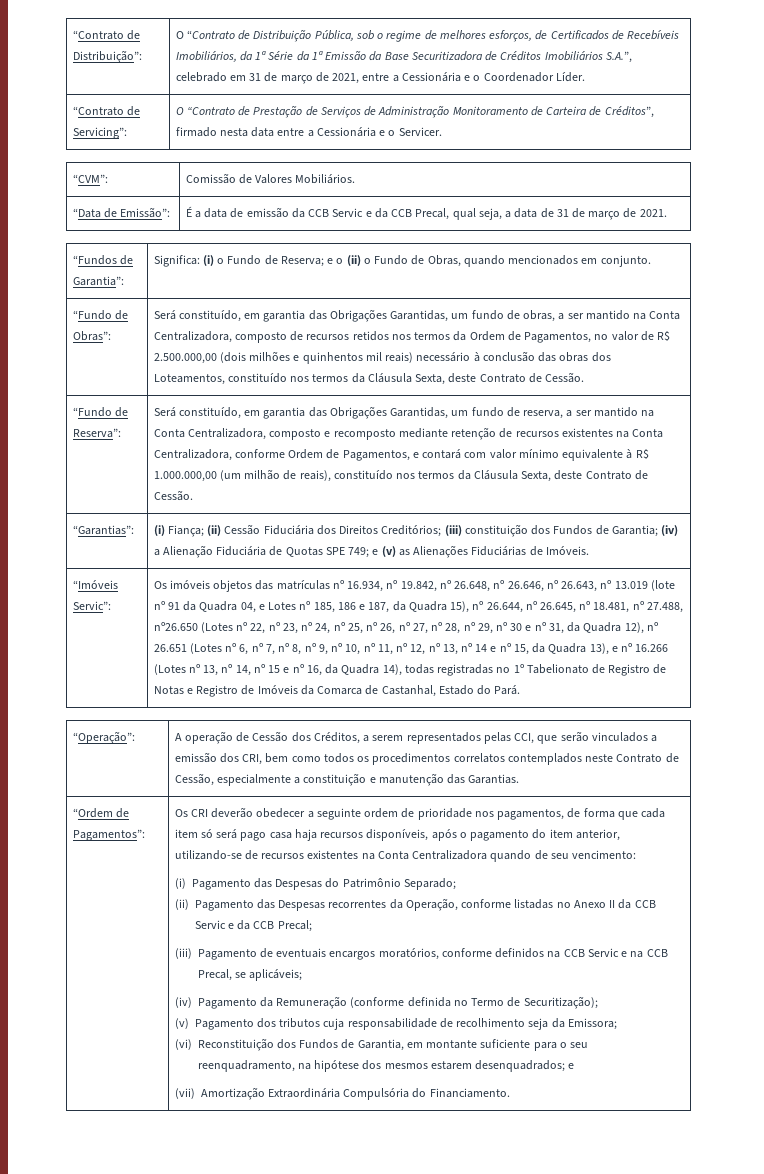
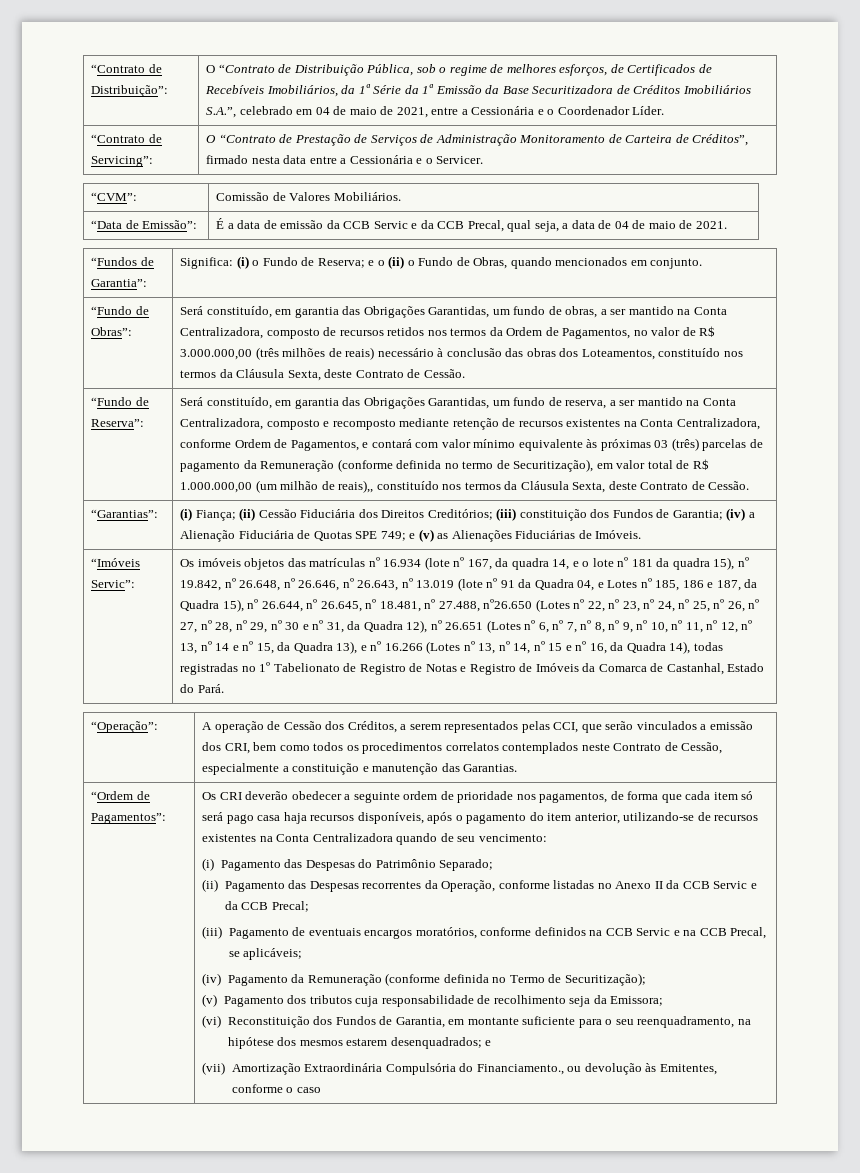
[249,72,313,84] 31 de março -> [315,106,377,115] 04 de maio
[556,208,621,220] 31 de março -> [614,220,676,229] 04 de maio
[153,351,382,364] 2.500.000,00 (dois milhões e quinhentos mil -> [180,347,342,360] 3.000.000,00 (três milhões de
[626,449,633,459] à -> [586,438,763,451] [180,459,690,472] às próximas 03 (três) parcelas de pagamento da Remuneração (conforme definida no termo de Securitização), em valor total de
[299,470,331,482] reais), -> [338,480,374,493] reais),,
[347,581,384,592] 16.934, -> [383,557,735,570] 16.934 (lote nº 167, da quadra 14, e o lote nº 181 da quadra 15),
[429,1088,510,1098] Financiamento. -> [476,1063,717,1075] [231,1084,321,1093] Financiamento., ou devolução às Emitentes, conforme o caso

